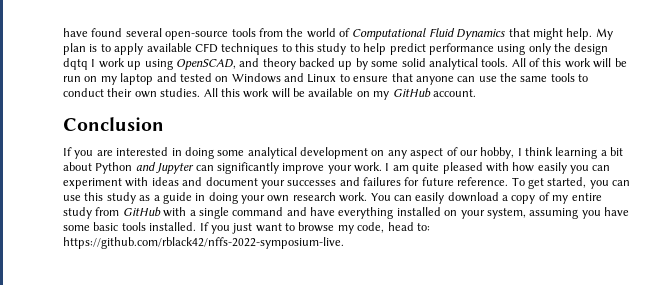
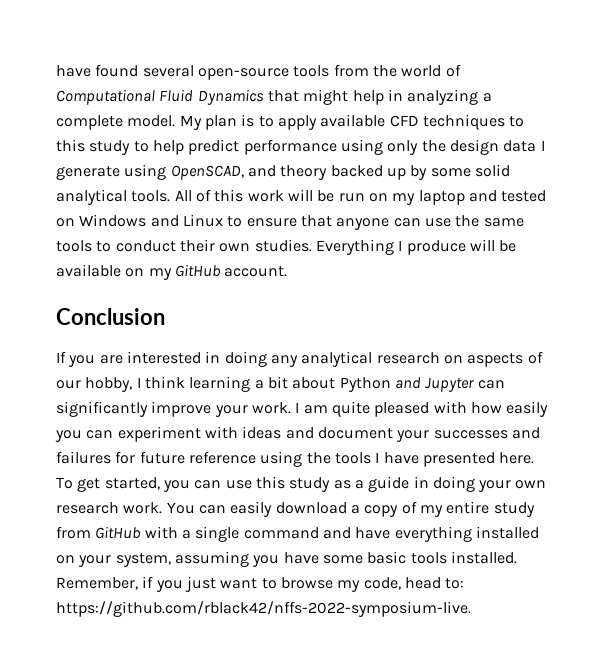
[566,28,593,40] help. -> [352,89,492,105] [56,115,176,130] help in analyzing a complete model.
[63,58,142,70] dqtq I work up -> [503,140,545,152] [56,166,120,180] data I generate
[203,88,270,98] All this work -> [315,239,466,255] Everything I produce
[217,147,444,159] some analytical development on any aspect -> [270,351,524,367] any analytical research on aspects
[457,177,509,186] reference. -> [188,451,535,467] reference using the tools I have presented here.
[199,222,209,231] If -> [56,576,154,590] Remember, if

